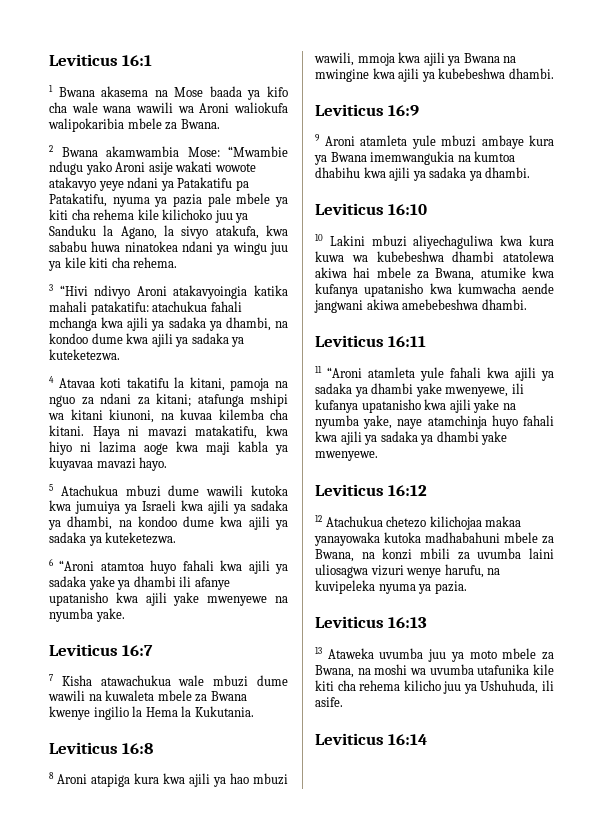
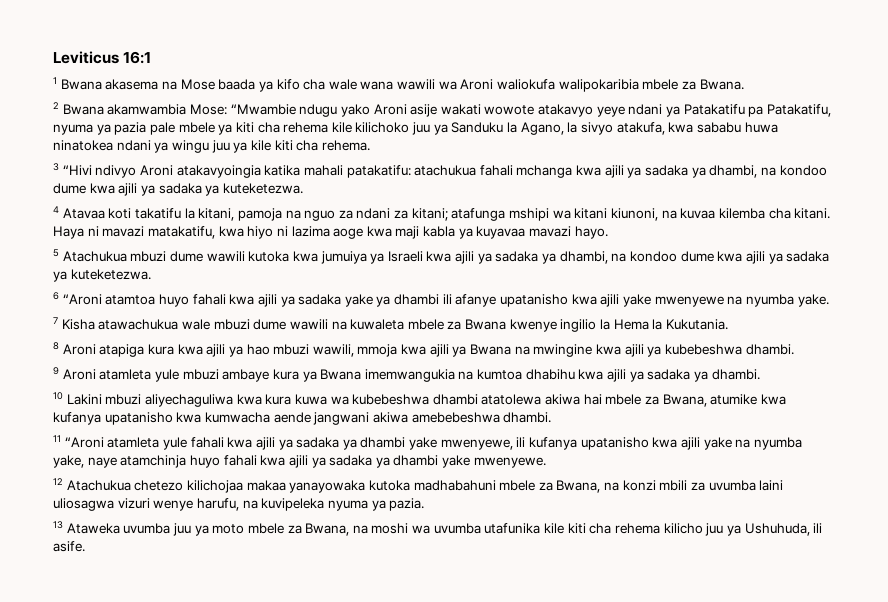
[49,644,154,656] // Leviticus 16:7 -> (829, 300) none
[49,742,154,754] // Leviticus 16:8 -> (728, 324) none
[315,104,420,116] // Leviticus 16:9 -> (794, 349) none
[315,203,428,215] // Leviticus 16:10 -> (760, 374) none
[315,335,427,347] // Leviticus 16:11 -> (552, 417) none
[315,484,428,496] // Leviticus 16:12 -> (546, 462) none
[315,616,428,628] // Leviticus 16:13 -> (425, 504) none
[315,733,428,745] // Leviticus 16:14 -> (85, 546) none

